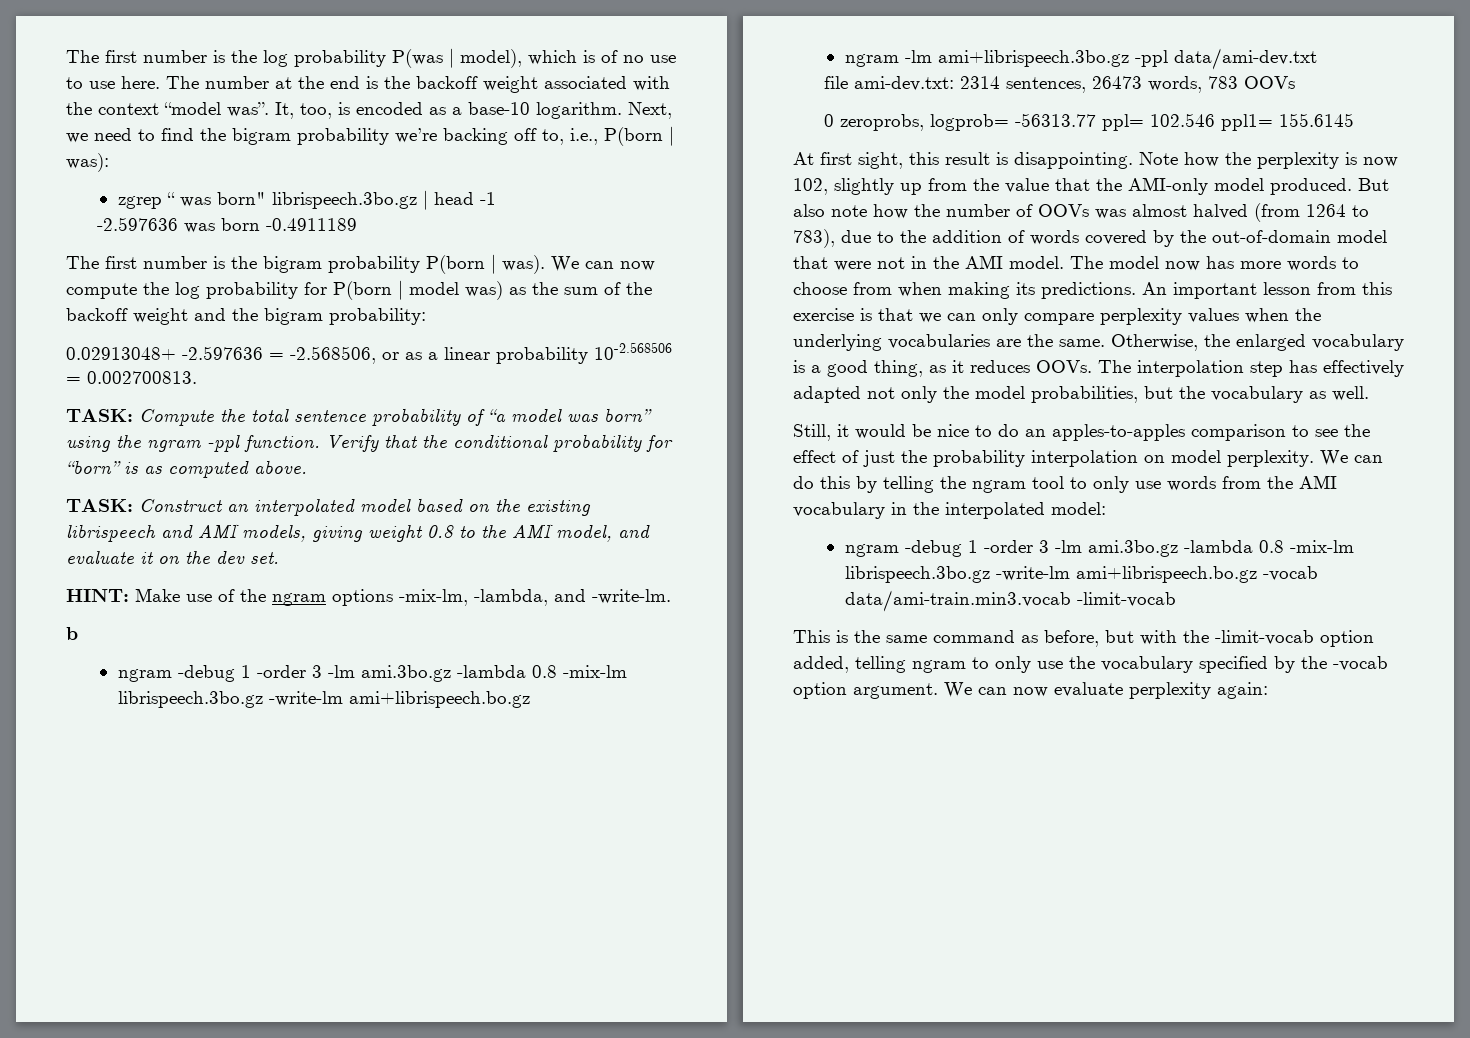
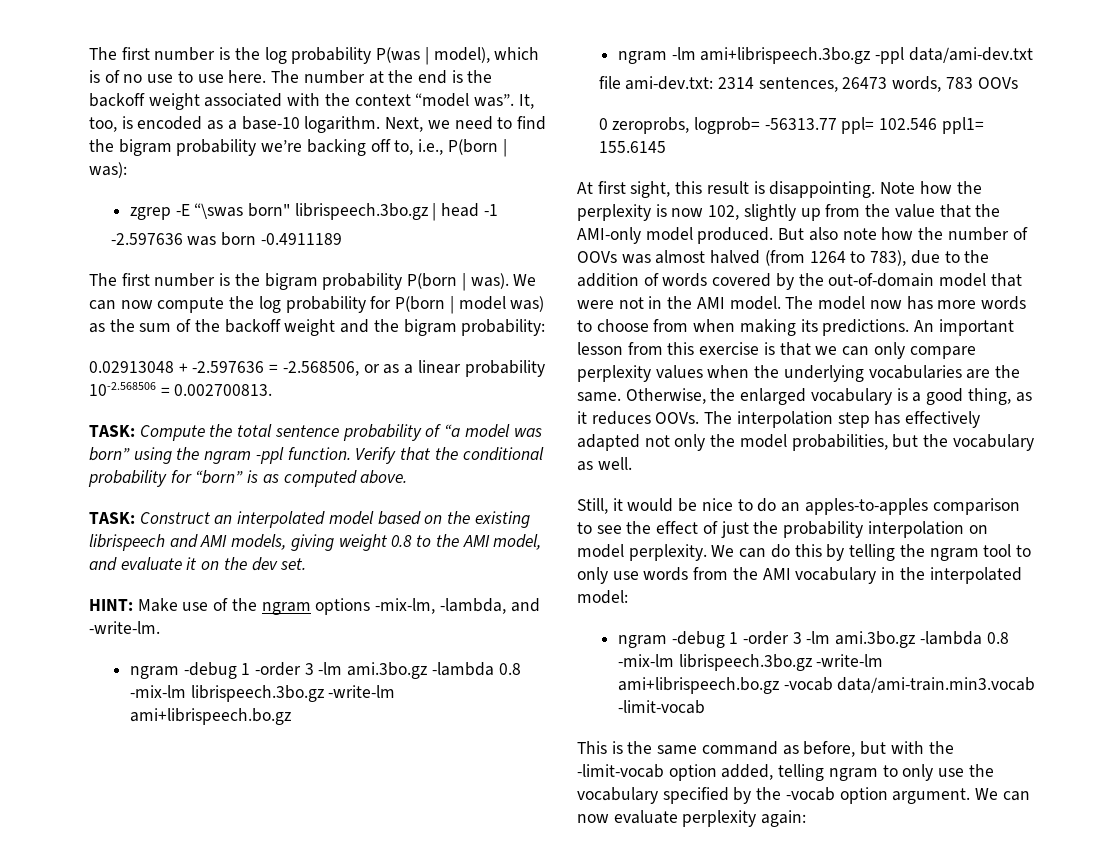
[166,192,211,207] “ was -> [175,203,244,219] -E “\swas
[66,347,176,360] 0.02913048+ -> [89,361,188,373] 0.02913048 +
[66,627,78,640] // b -> (160, 627) none

